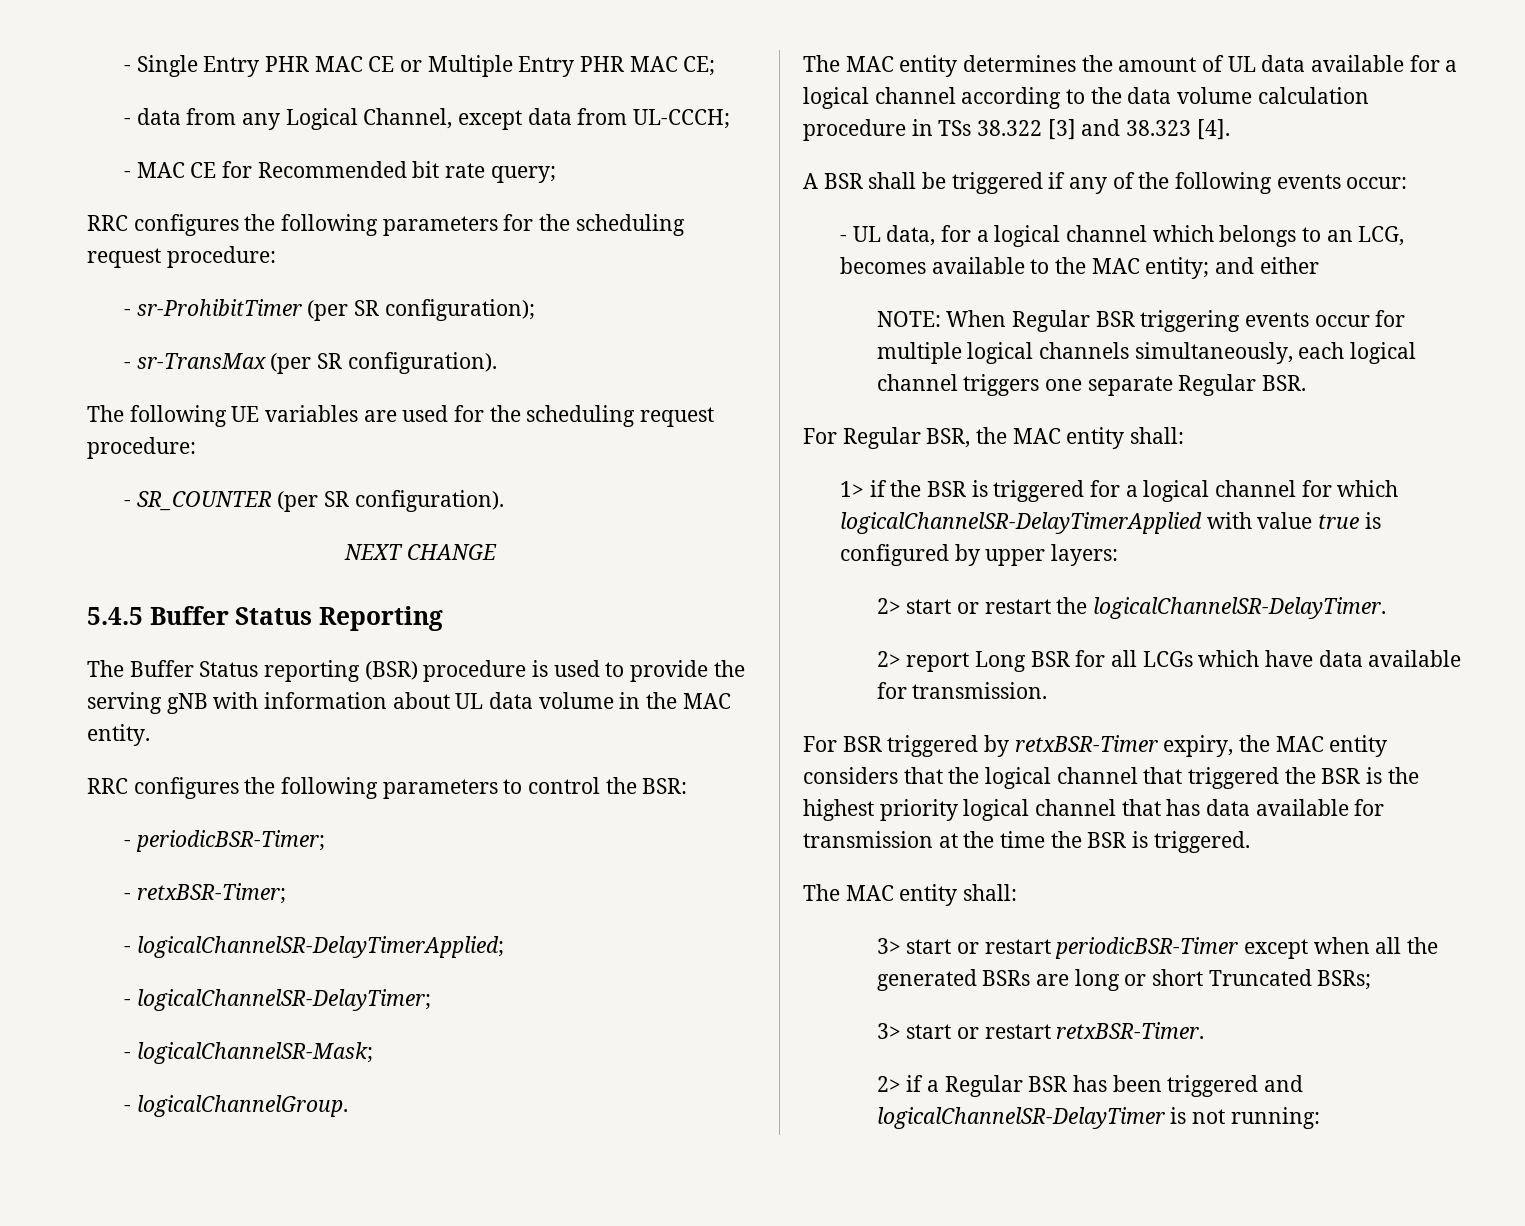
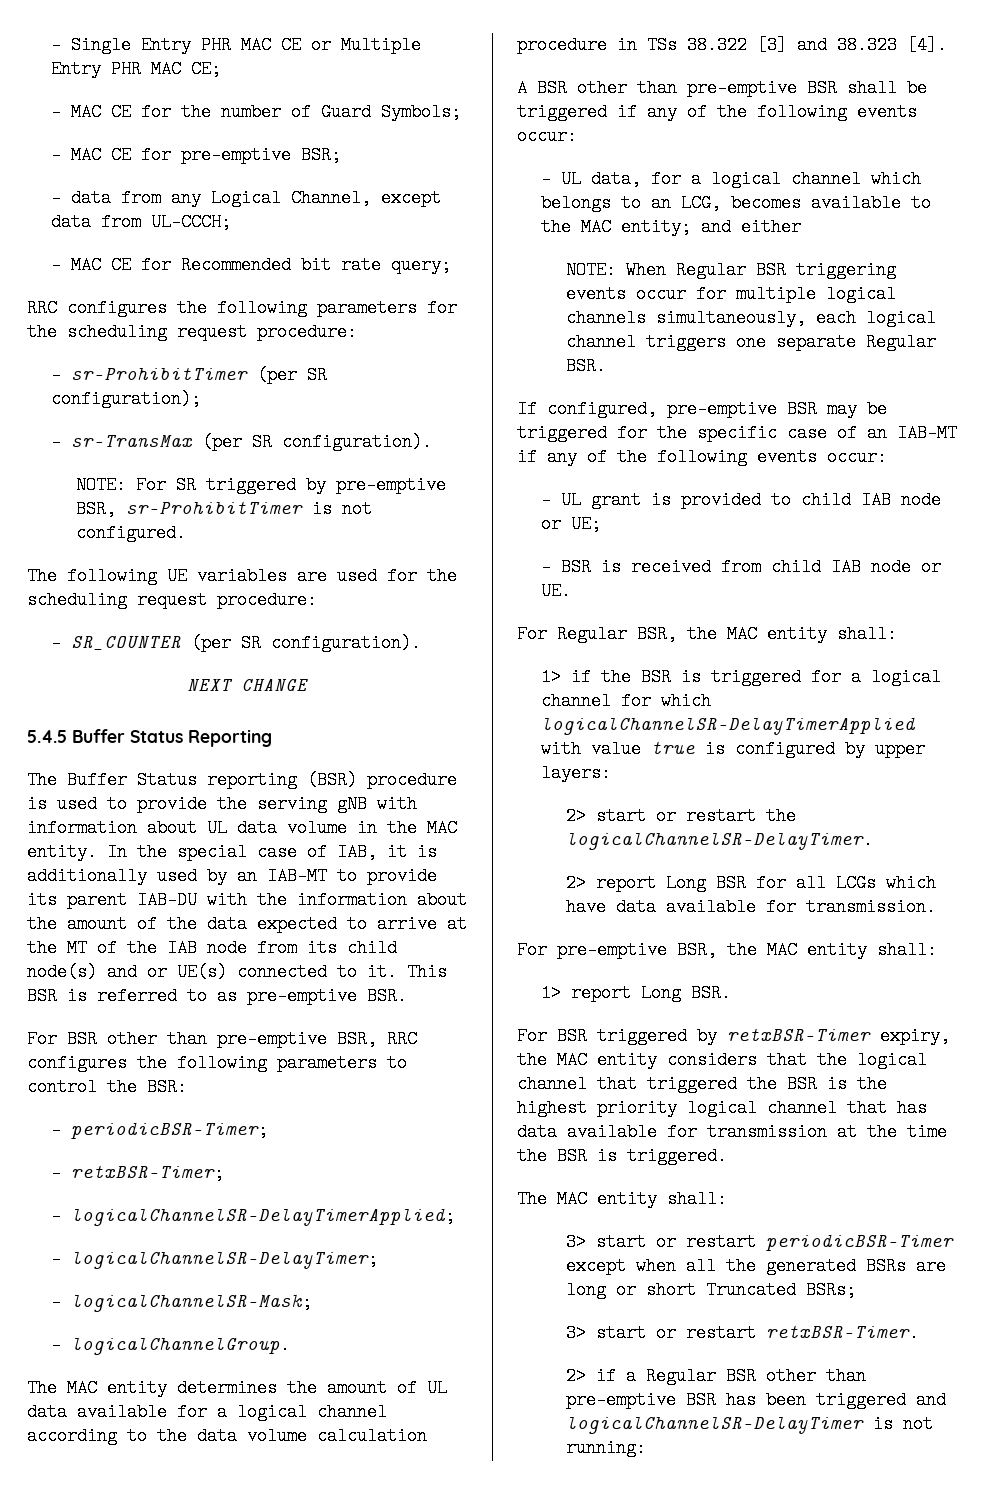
(716, 66) none -> [51,103,462,121] [51,146,342,164] // - MAC CE for the number of Guard Symbols; // - MAC CE for pre-emptive BSR;
(497, 363) none -> [75,476,446,494] [75,500,372,518] [75,524,186,542] // NOTE: For SR triggered by pre-emptive BSR, sr-ProhibitTimer is not configured.
(150, 735) // -> [107,843,437,861] [27,867,437,885] [27,891,467,909] [27,915,467,933] [27,939,397,957] [27,963,447,981] [27,987,407,1005] [27,1030,377,1048] In the special case of IAB, it is additionally used by an IAB-MT to provide its parent IAB-DU with the information about the amount of the data expected to arrive at the MT of the IAB node from its child node(s) and or UE(s) connected to it. This BSR is referred to as pre-emptive BSR. // For BSR other than pre-emptive BSR,
(863, 181) none -> [577,79,837,97] other than pre-emptive BSR
(1307, 383) none -> [517,400,887,418] [517,424,957,442] [517,448,887,466] [541,491,942,509] [541,515,602,533] [541,558,942,576] [541,582,572,600] // If configured, pre-emptive BSR may be triggered for the specific case of an IAB-MT if any of the following events occur: // - UL grant is provided to child IAB node or UE; // - BSR is received from child IAB node or UE.
(1048, 690) none -> [517,941,937,959] [541,984,732,1002] // For pre-emptive BSR, the MAC entity shall: // 1> report Long BSR.
(1068, 1084) none -> [765,1367,866,1385] [565,1391,716,1409] other than pre-emptive BSR

